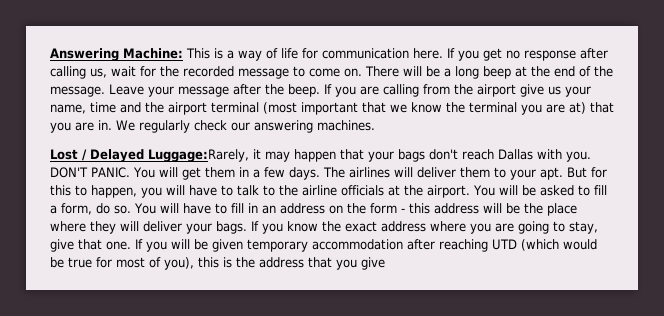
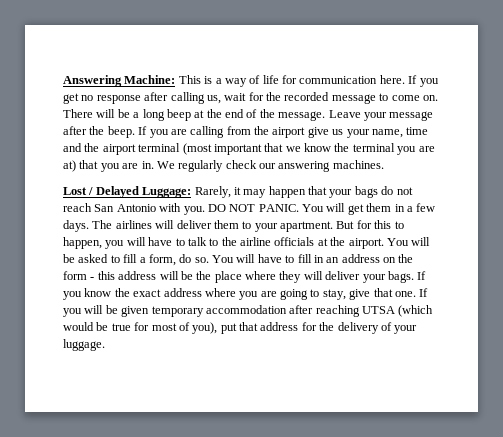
[148,149,249,162] Luggage:Rarely, -> [142,186,231,198] Luggage: Rarely,
[429,149,591,162] [50,167,88,178] don't reach Dallas with you. DON'T -> [381,186,413,195] [63,203,256,215] do not reach San Antonio with you. DO NOT
[539,167,563,180] apt. -> [280,221,333,232] apartment.
[492,239,517,250] UTD -> [362,306,395,314] UTSA
[198,257,385,270] this is the address that you give -> [220,322,418,334] [63,339,105,351] put that address for the delivery of your luggage.

